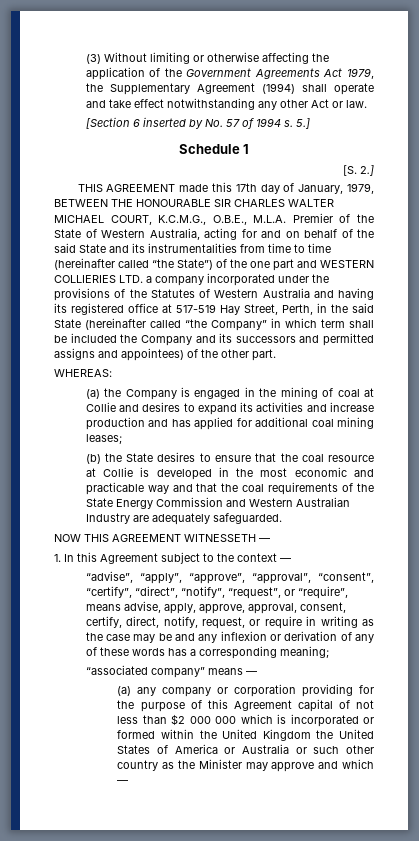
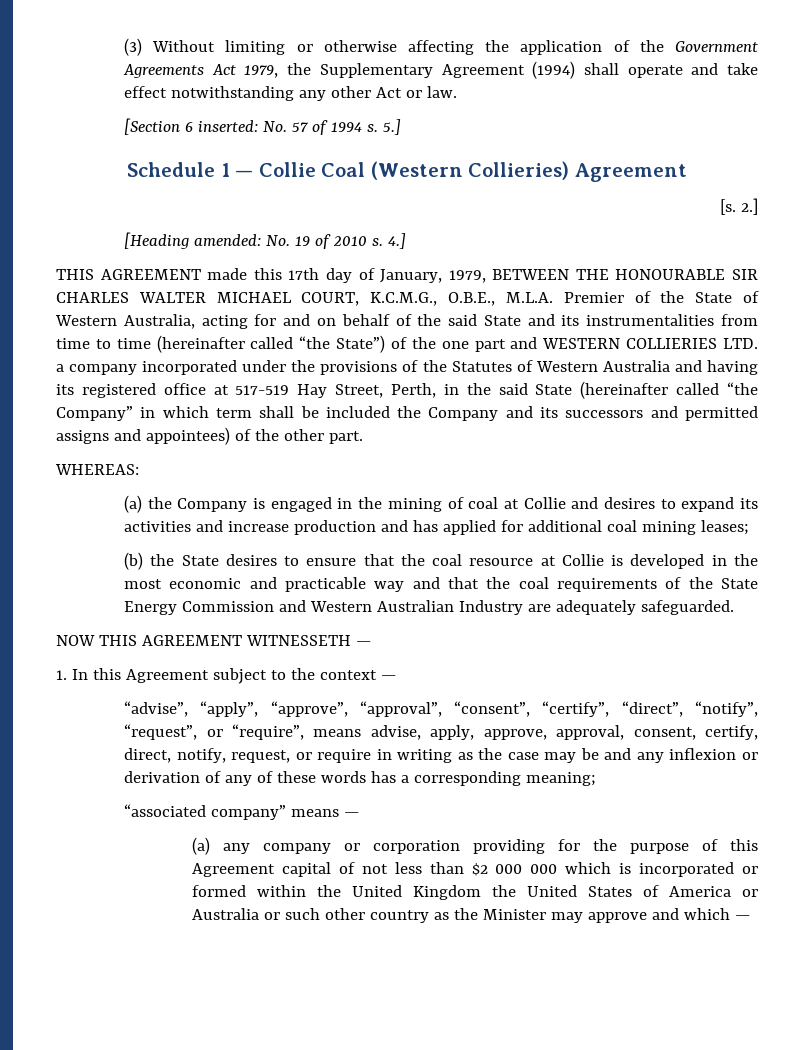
[142,117,203,129] inserted by -> [198,120,259,132] inserted:
[343,165,374,176] // [S. 2.] -> [235,161,687,182] [720,198,758,215] [124,232,407,249] — Collie Coal (Western Collieries) Agreement // [s. 2.] // [Heading amended: No. 19 of 2010 s. 4.]

